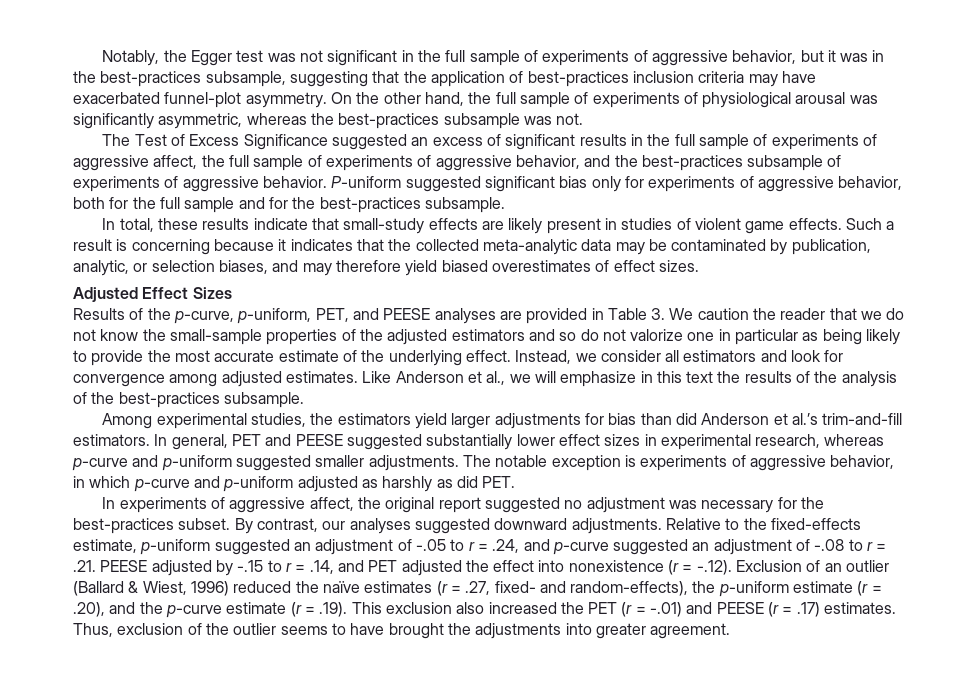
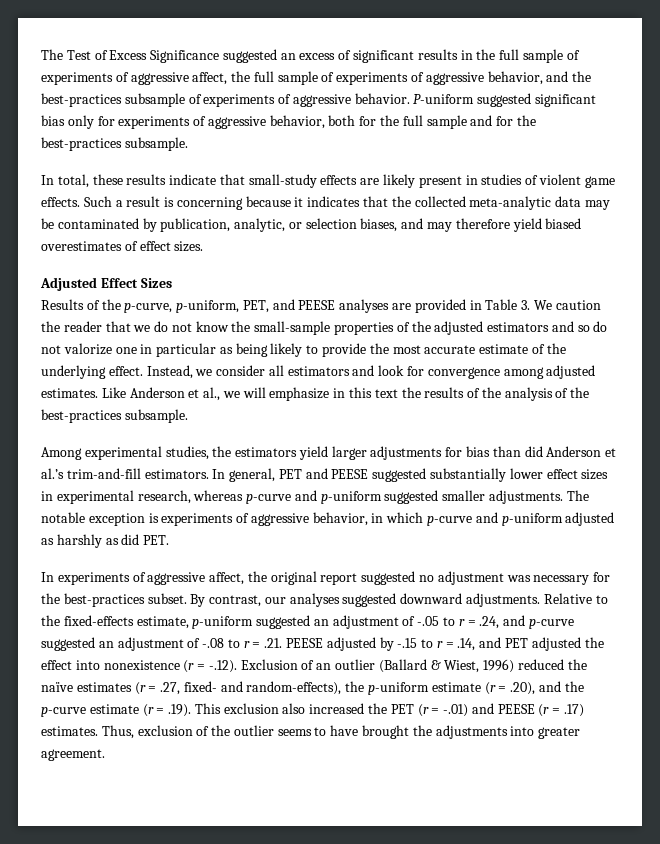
[102,50,885,66] [73,71,816,87] [73,92,878,108] [73,113,584,129] Notably, the Egger test was not significant in the full sample of experiments of aggressive behavior, but it was in the best-practices subsample, suggesting that the application of best-practices inclusion criteria may have exacerbated funnel-plot asymmetry. On the other hand, the full sample of experiments of physiological arousal was significantly asymmetric, whereas the best-practices subsample was not. // -> (41, 54) none

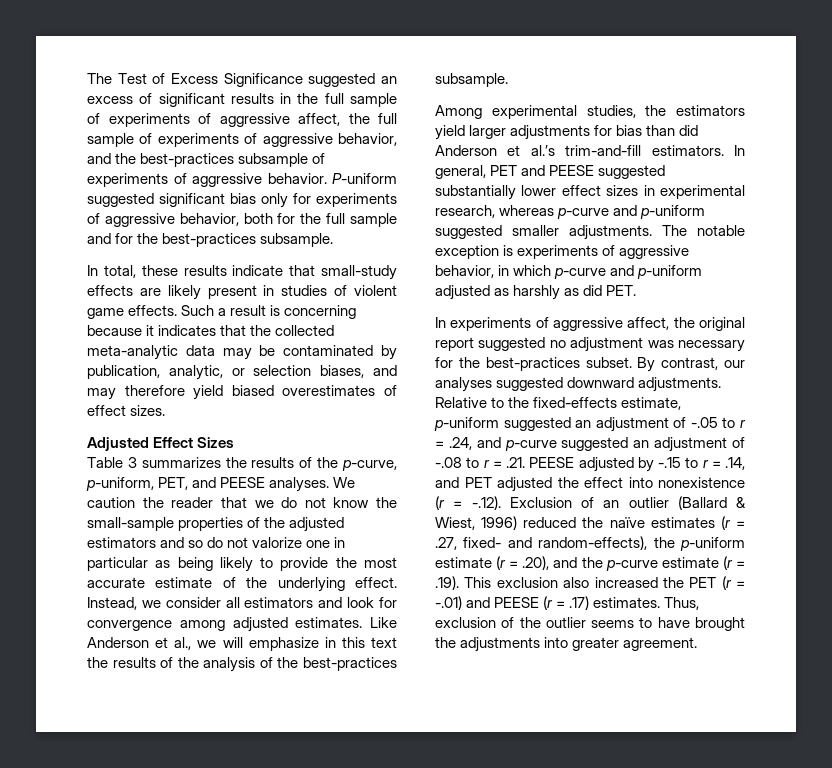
[41,299,84,310] Results -> [87,457,295,468] Table 3 summarizes the results
[339,299,531,313] analyses are provided in Table 3. -> [269,477,330,492] analyses.

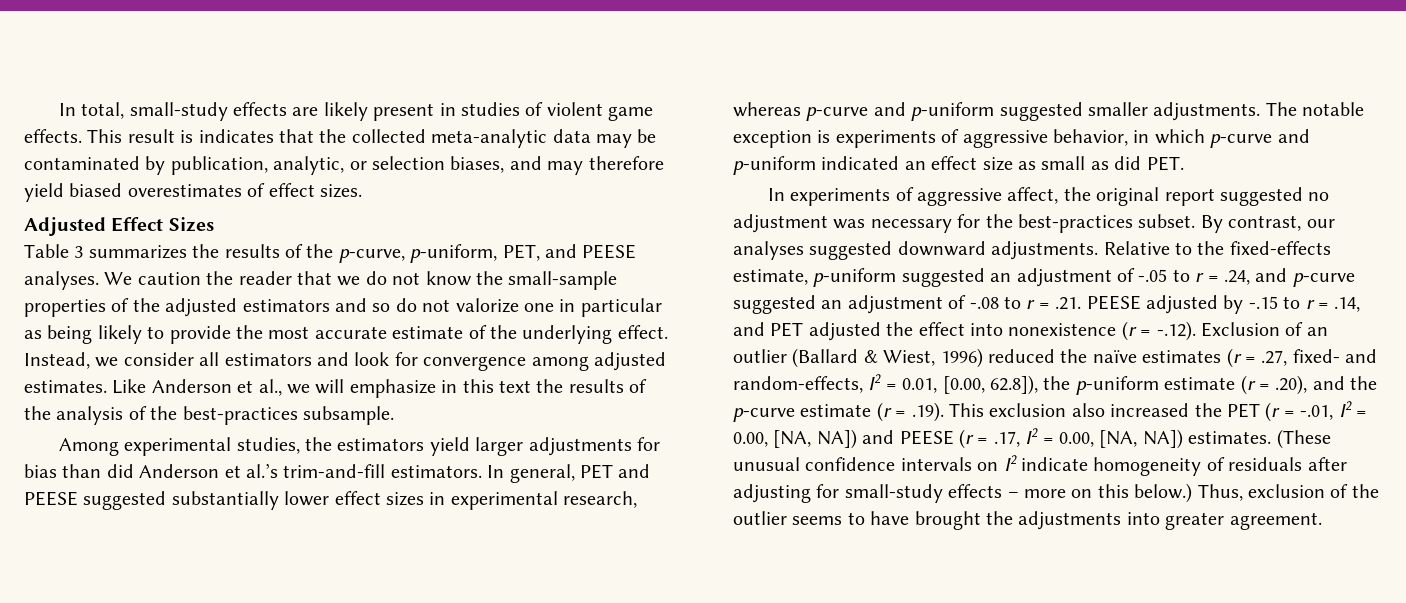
[87,73,397,87] [87,93,397,107] [87,113,397,127] [87,133,397,147] [87,153,326,167] [87,173,397,187] [87,193,397,208] [87,213,398,227] [87,233,334,247] [87,265,316,278] The Test of Excess Significance suggested an excess of significant results in the full sample of experiments of aggressive affect, the full sample of experiments of aggressive behavior, and the best-practices subsample of experiments of aggressive behavior. P-uniform suggested significant bias only for experiments of aggressive behavior, both for the full sample and for the best-practices subsample. // In total, these results indicate that -> [58,102,125,119] In total,
[181,305,357,319] [87,325,155,336] Such a result is concerning because it -> [87,129,194,143] This result is
[435,285,561,300] adjusted as harshly -> [821,156,1086,171] indicated an effect size as small
[538,536,648,550] random-effects), -> [733,374,1038,395] random-effects, I2 = 0.01, [0.00, 62.8]),
[435,596,661,610] -.01) and PEESE (r = .17) estimates. -> [1300,401,1367,420] [733,428,1331,449] [733,455,1347,476] [733,483,1193,503] -.01, I2 = 0.00, [NA, NA]) and PEESE (r = .17, I2 = 0.00, [NA, NA]) estimates. (These unusual confidence intervals on I2 indicate homogeneity of residuals after adjusting for small-study effects – more on this below.)

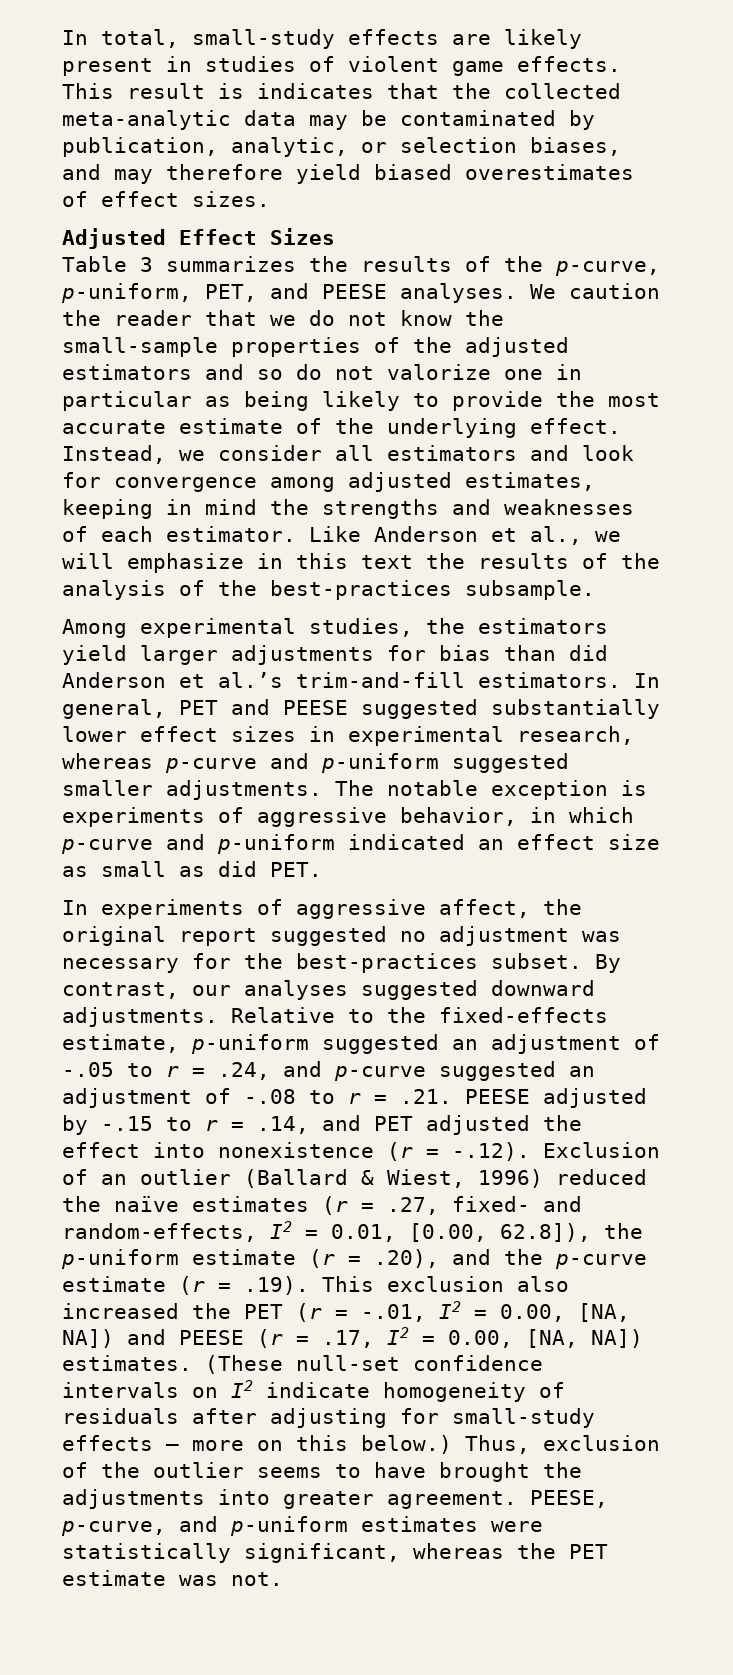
[24,380,107,393] estimates. -> [465,472,595,491] [62,499,634,519] [62,526,296,542] estimates, keeping in mind the strengths and weaknesses of each estimator.
[733,457,800,471] unusual -> [296,1355,400,1371] null-set
(1322, 521) none -> [530,1490,608,1508] [61,1516,543,1536] [62,1543,608,1563] [62,1570,283,1586] PEESE, p-curve, and p-uniform estimates were statistically significant, whereas the PET estimate was not.

